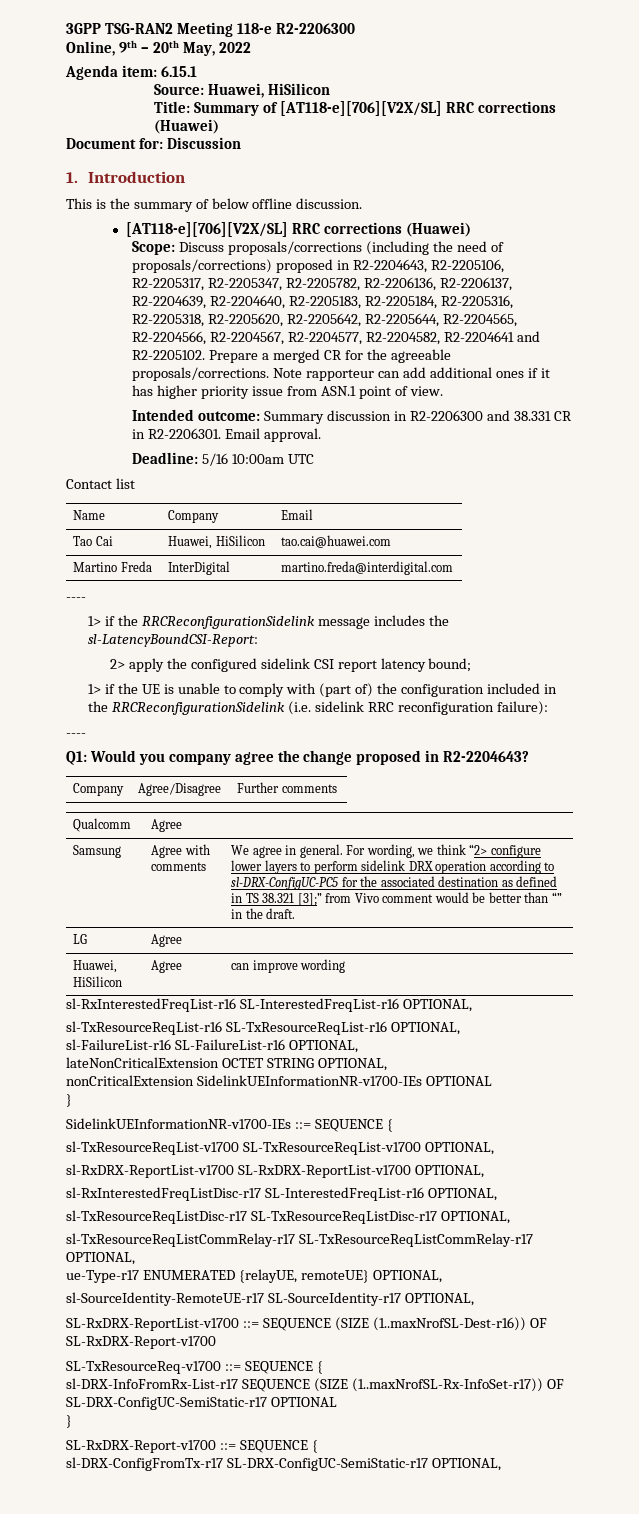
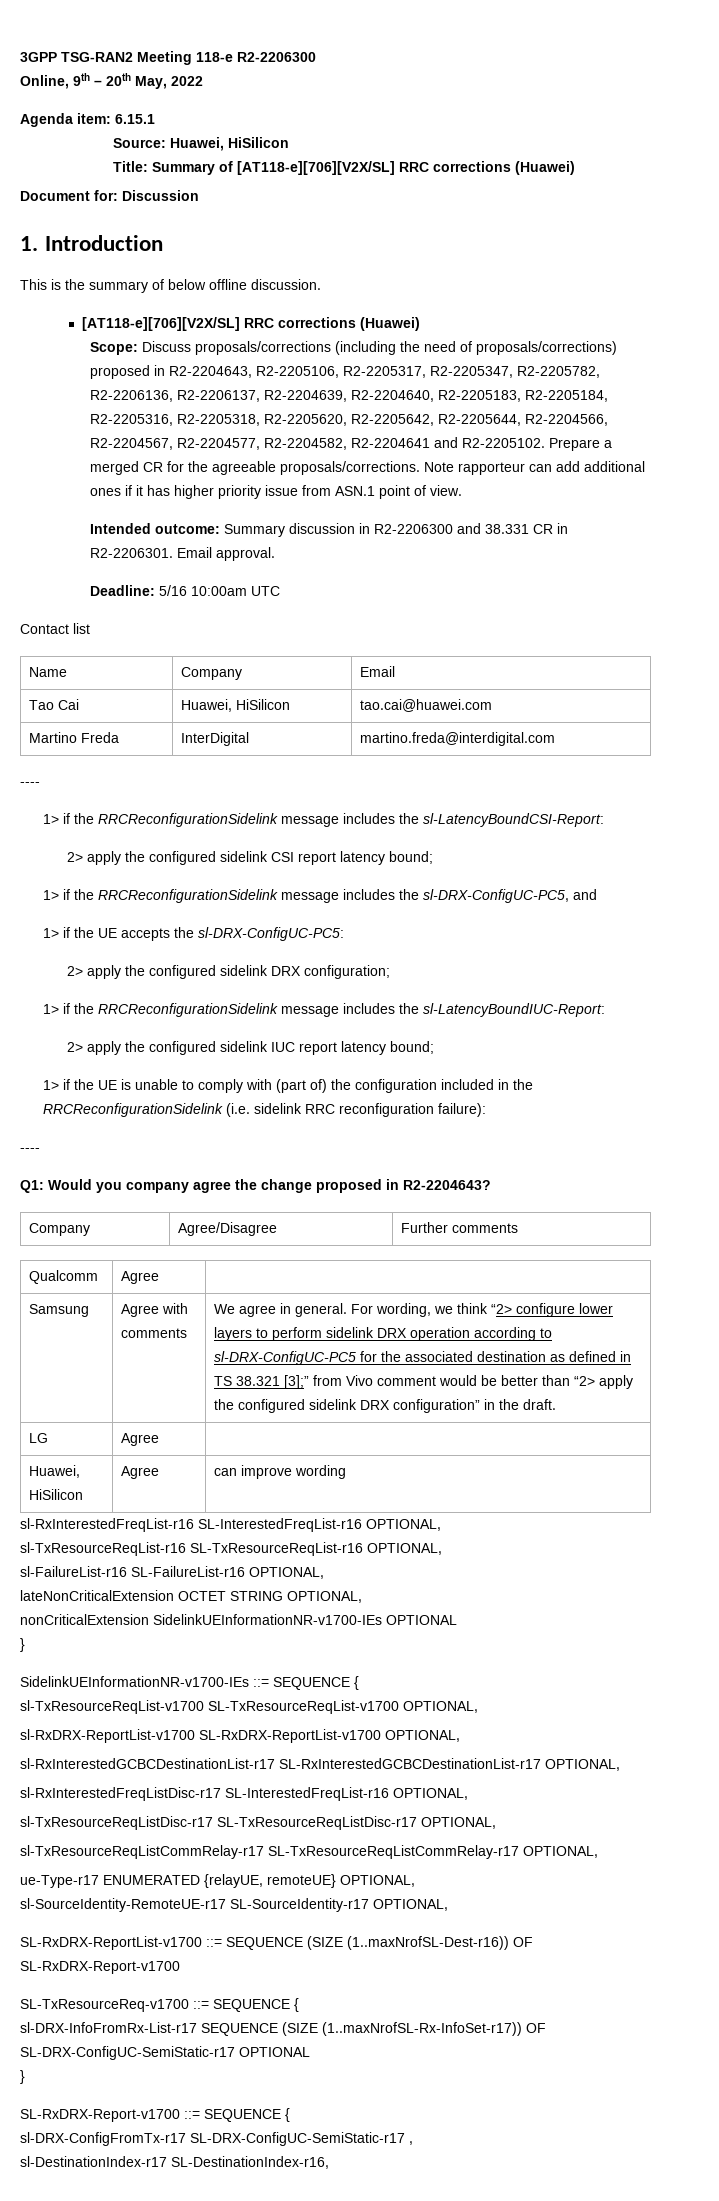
[442,313,517,327] R2-2204565, -> (521, 420) none
(472, 665) none -> [43,889,598,903] [43,927,345,941] [66,965,390,979] [43,1003,606,1017] [66,1041,434,1055] // 1> if the RRCReconfigurationSidelink message includes the sl-DRX-ConfigUC-PC5, and // 1> if the UE accepts the sl-DRX-ConfigUC-PC5: // 2> apply the configured sidelink DRX configuration; // 1> if the RRCReconfigurationSidelink message includes the sl-LatencyBoundIUC-Report: // 2> apply the configured sidelink IUC report latency bound;
[551,892,562,903] “” -> [573,1375,633,1389] [213,1399,480,1413] “2> apply the configured sidelink DRX configuration”
(484, 1171) none -> [20,1758,620,1771] // sl-RxInterestedGCBCDestinationList-r17 SL-RxInterestedGCBCDestinationList-r17 OPTIONAL,
[431,1458,501,1471] OPTIONAL, -> [409,2141,413,2145] [20,2156,329,2169] , // sl-DestinationIndex-r17 SL-DestinationIndex-r16,

